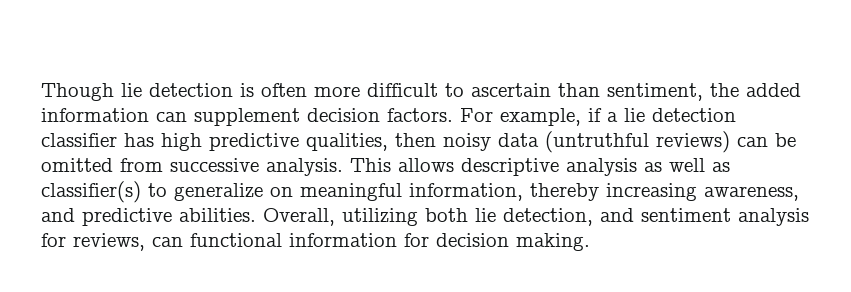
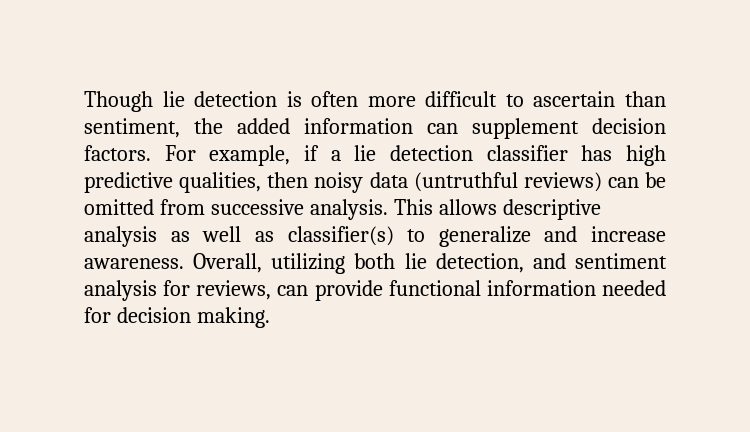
[270,183,799,201] [41,208,256,226] on meaningful information, thereby increasing awareness, and predictive abilities. -> [544,226,666,242] [84,258,184,269] and increase awareness.
(183, 242) none -> [314,280,383,301] provide
(397, 240) none -> [602,280,667,296] needed

